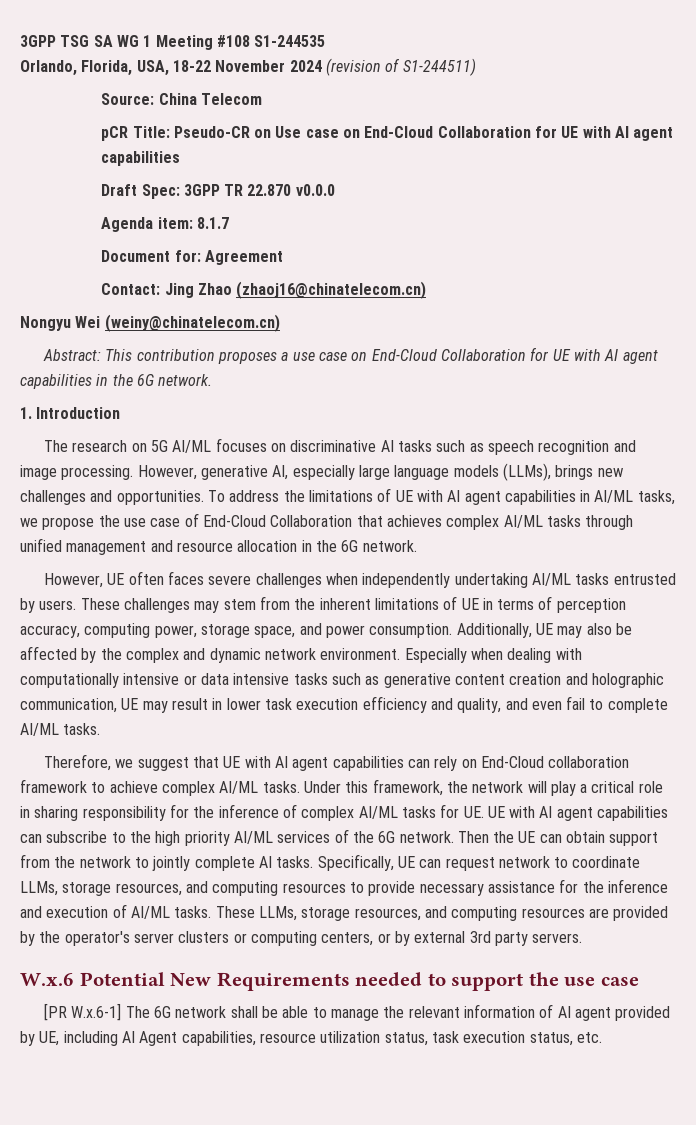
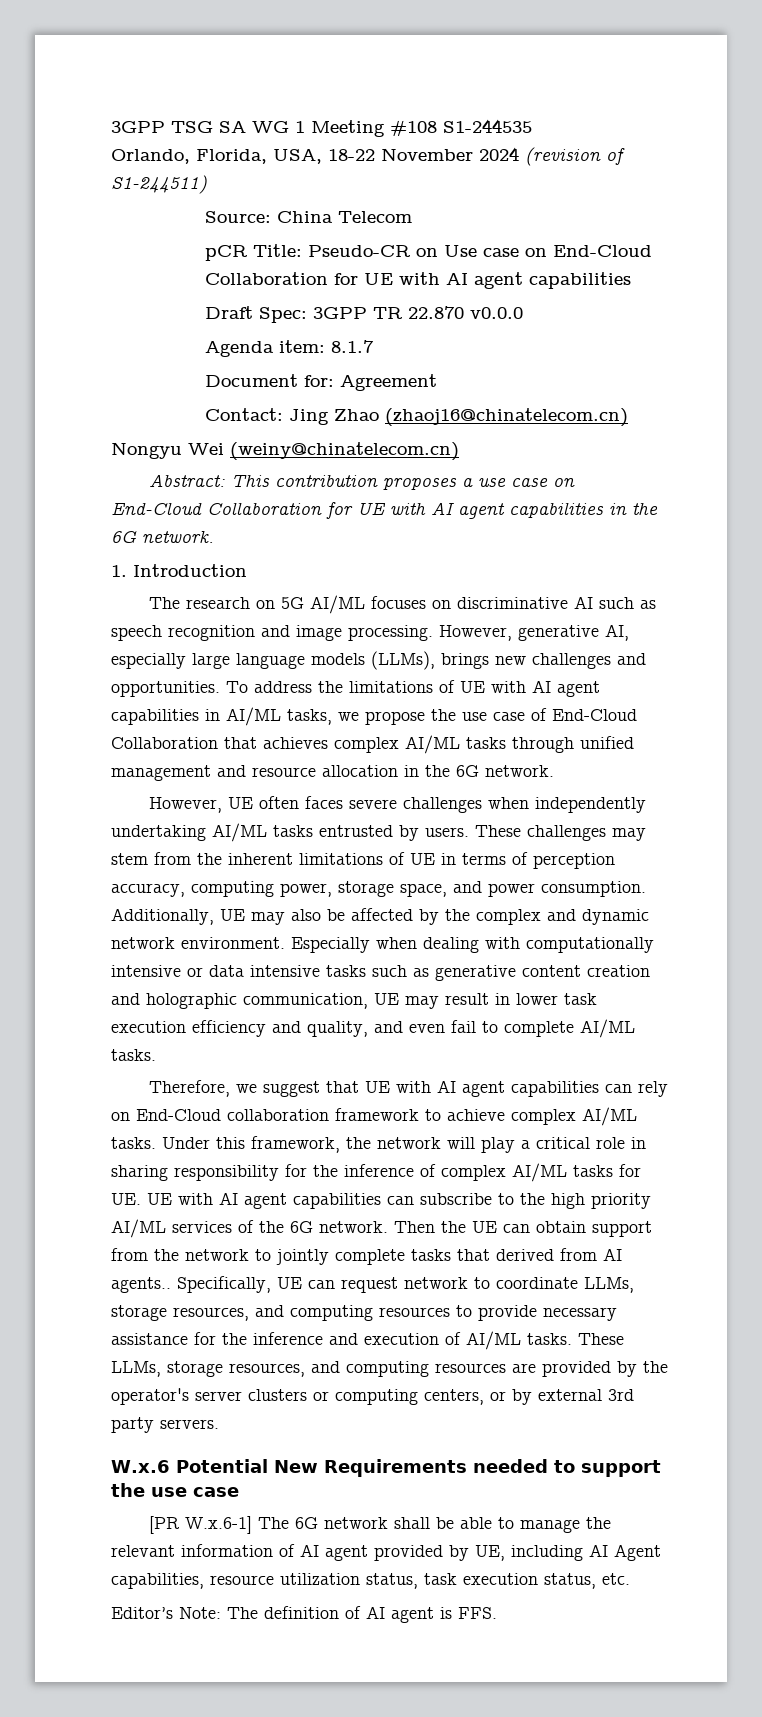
[397,440,432,452] tasks -> (594, 602) none
[258,856,314,868] AI tasks. -> [411,1248,622,1261] [111,1277,171,1293] tasks that derived from AI agents..
(602, 1037) none -> [111,1606,497,1623] // Editor’s Note: The definition of AI agent is FFS.

